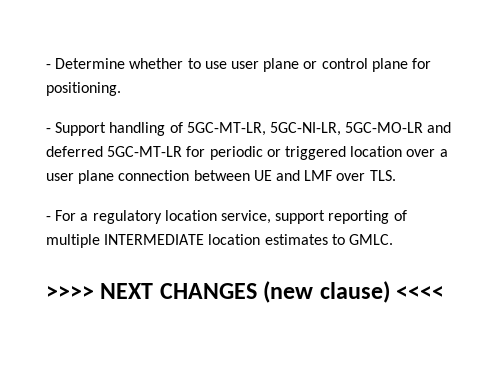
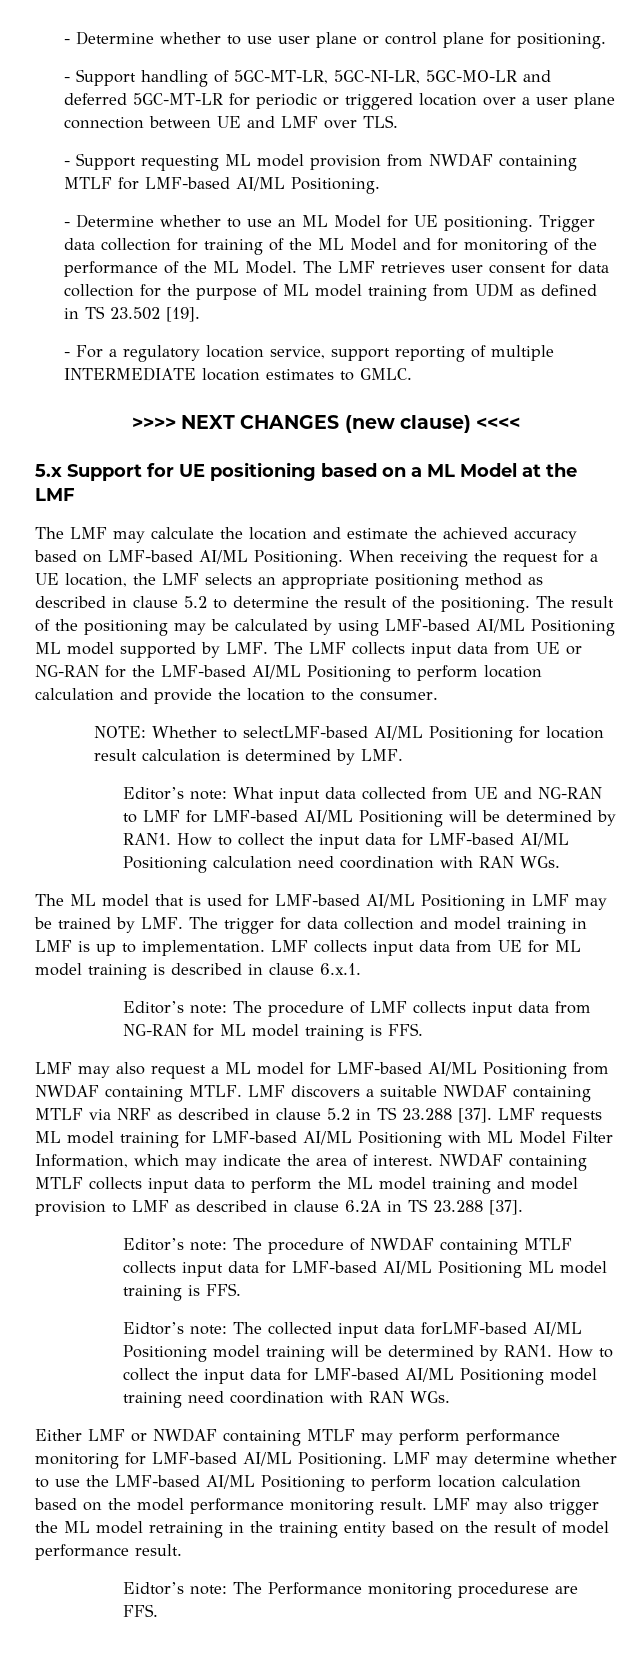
(396, 175) none -> [64,153,578,171] [64,177,381,194] [64,214,596,232] [64,238,598,255] [64,261,610,277] [64,283,598,301] [64,306,201,322] // - Support requesting ML model provision from NWDAF containing MTLF for LMF-based AI/ML Positioning. // - Determine whether to use an ML Model for UE positioning. Trigger data collection for training of the ML Model and for monitoring of the performance of the ML Model. The LMF retrieves user consent for data collection for the purpose of ML model training from UDM as defined in TS 23.502 [19].
(445, 292) none -> [35,462,577,481] [35,488,75,501] [35,527,577,543] [34,550,598,567] [35,573,543,590] [35,596,614,613] [35,619,615,636] [35,642,582,658] [35,665,542,682] [35,688,438,704] [93,726,604,743] [93,749,403,765] [123,787,603,803] [123,810,617,827] [123,833,570,849] [123,856,561,873] [35,894,607,911] [34,917,587,934] [35,940,581,956] [35,963,361,980] [123,1001,592,1017] [123,1023,424,1041] [35,1062,609,1079] [35,1084,591,1102] [35,1107,602,1125] [35,1131,613,1148] [35,1153,587,1171] [35,1177,578,1194] [35,1199,523,1216] [123,1237,573,1255] [123,1261,608,1278] [123,1283,242,1301] [123,1322,583,1338] [123,1345,614,1362] [123,1368,598,1385] [123,1391,451,1408] [35,1428,560,1446] [35,1452,617,1469] [35,1475,581,1492] [34,1498,599,1515] [35,1521,609,1538] [35,1544,182,1560] [123,1582,579,1599] [123,1604,159,1617] // 5.x Support for UE positioning based on a ML Model at the LMF // The LMF may calculate the location and estimate the achieved accuracy based on LMF-based AI/ML Positioning. When receiving the request for a UE location, the LMF selects an appropriate positioning method as described in clause 5.2 to determine the result of the positioning. The result of the positioning may be calculated by using LMF-based AI/ML Positioning ML model supported by LMF. The LMF collects input data from UE or NG-RAN for the LMF-based AI/ML Positioning to perform location calculation and provide the location to the consumer. // NOTE: Whether to selectLMF-based AI/ML Positioning for location result calculation is determined by LMF. // Editor’s note: What input data collected from UE and NG-RAN to LMF for LMF-based AI/ML Positioning will be determined by RAN1. How to collect the input data for LMF-based AI/ML Positioning calculation need coordination with RAN WGs. // The ML model that is used for LMF-based AI/ML Positioning in LMF may be trained by LMF. The trigger for data collection and model training in LMF is up to implementation. LMF collects input data from UE for ML model training is described in clause 6.x.1. // Editor’s note: The procedure of LMF collects input data from NG-RAN for ML model training is FFS. // LMF may also request a ML model for LMF-based AI/ML Positioning from NWDAF containing MTLF. LMF discovers a suitable NWDAF containing MTLF via NRF as described in clause 5.2 in TS 23.288 [37]. LMF requests ML model training for LMF-based AI/ML Positioning with ML Model Filter Information, which may indicate the area of interest. NWDAF containing MTLF collects input data to perform the ML model training and model provision to LMF as described in clause 6.2A in TS 23.288 [37]. // Editor’s note: The procedure of NWDAF containing MTLF collects input data for LMF-based AI/ML Positioning ML model training is FFS. // Eidtor’s note: The collected input data forLMF-based AI/ML Positioning model training will be determined by RAN1. How to collect the input data for LMF-based AI/ML Positioning model training need coordination with RAN WGs. // Either LMF or NWDAF containing MTLF may perform performance monitoring for LMF-based AI/ML Positioning. LMF may determine whether to use the LMF-based AI/ML Positioning to perform location calculation based on the model performance monitoring result. LMF may also trigger the ML model retraining in the training entity based on the result of model performance result. // Eidtor’s note: The Performance monitoring procedurese are FFS.

